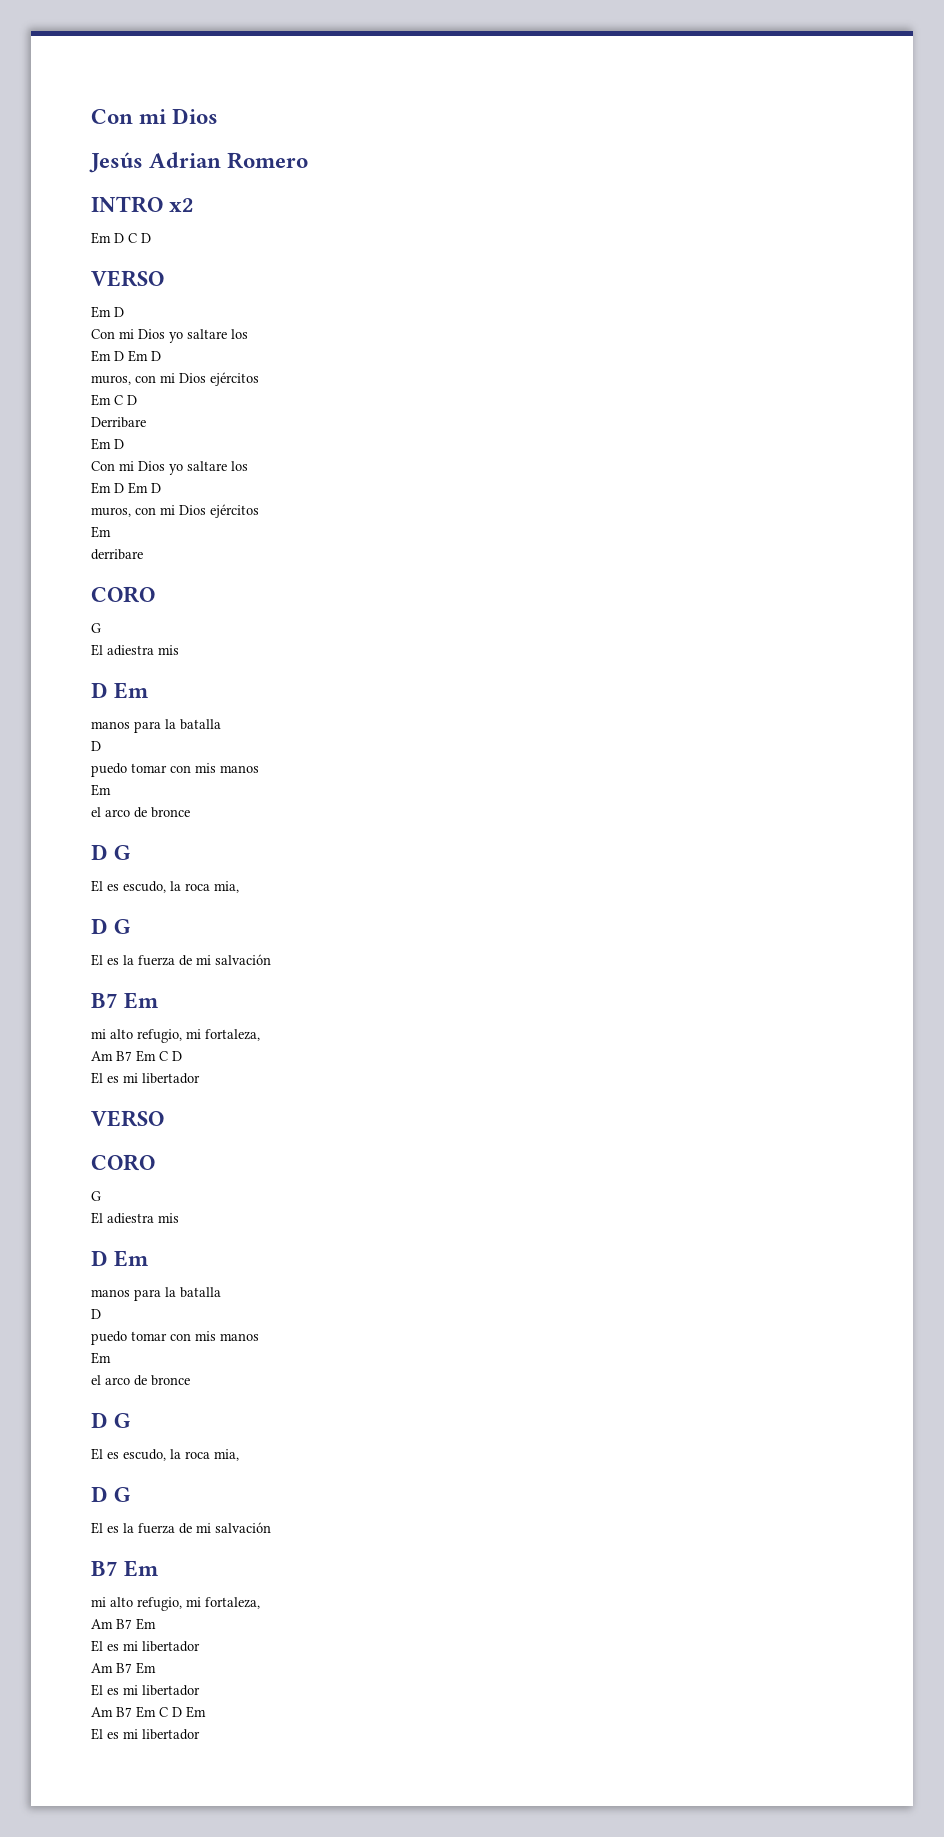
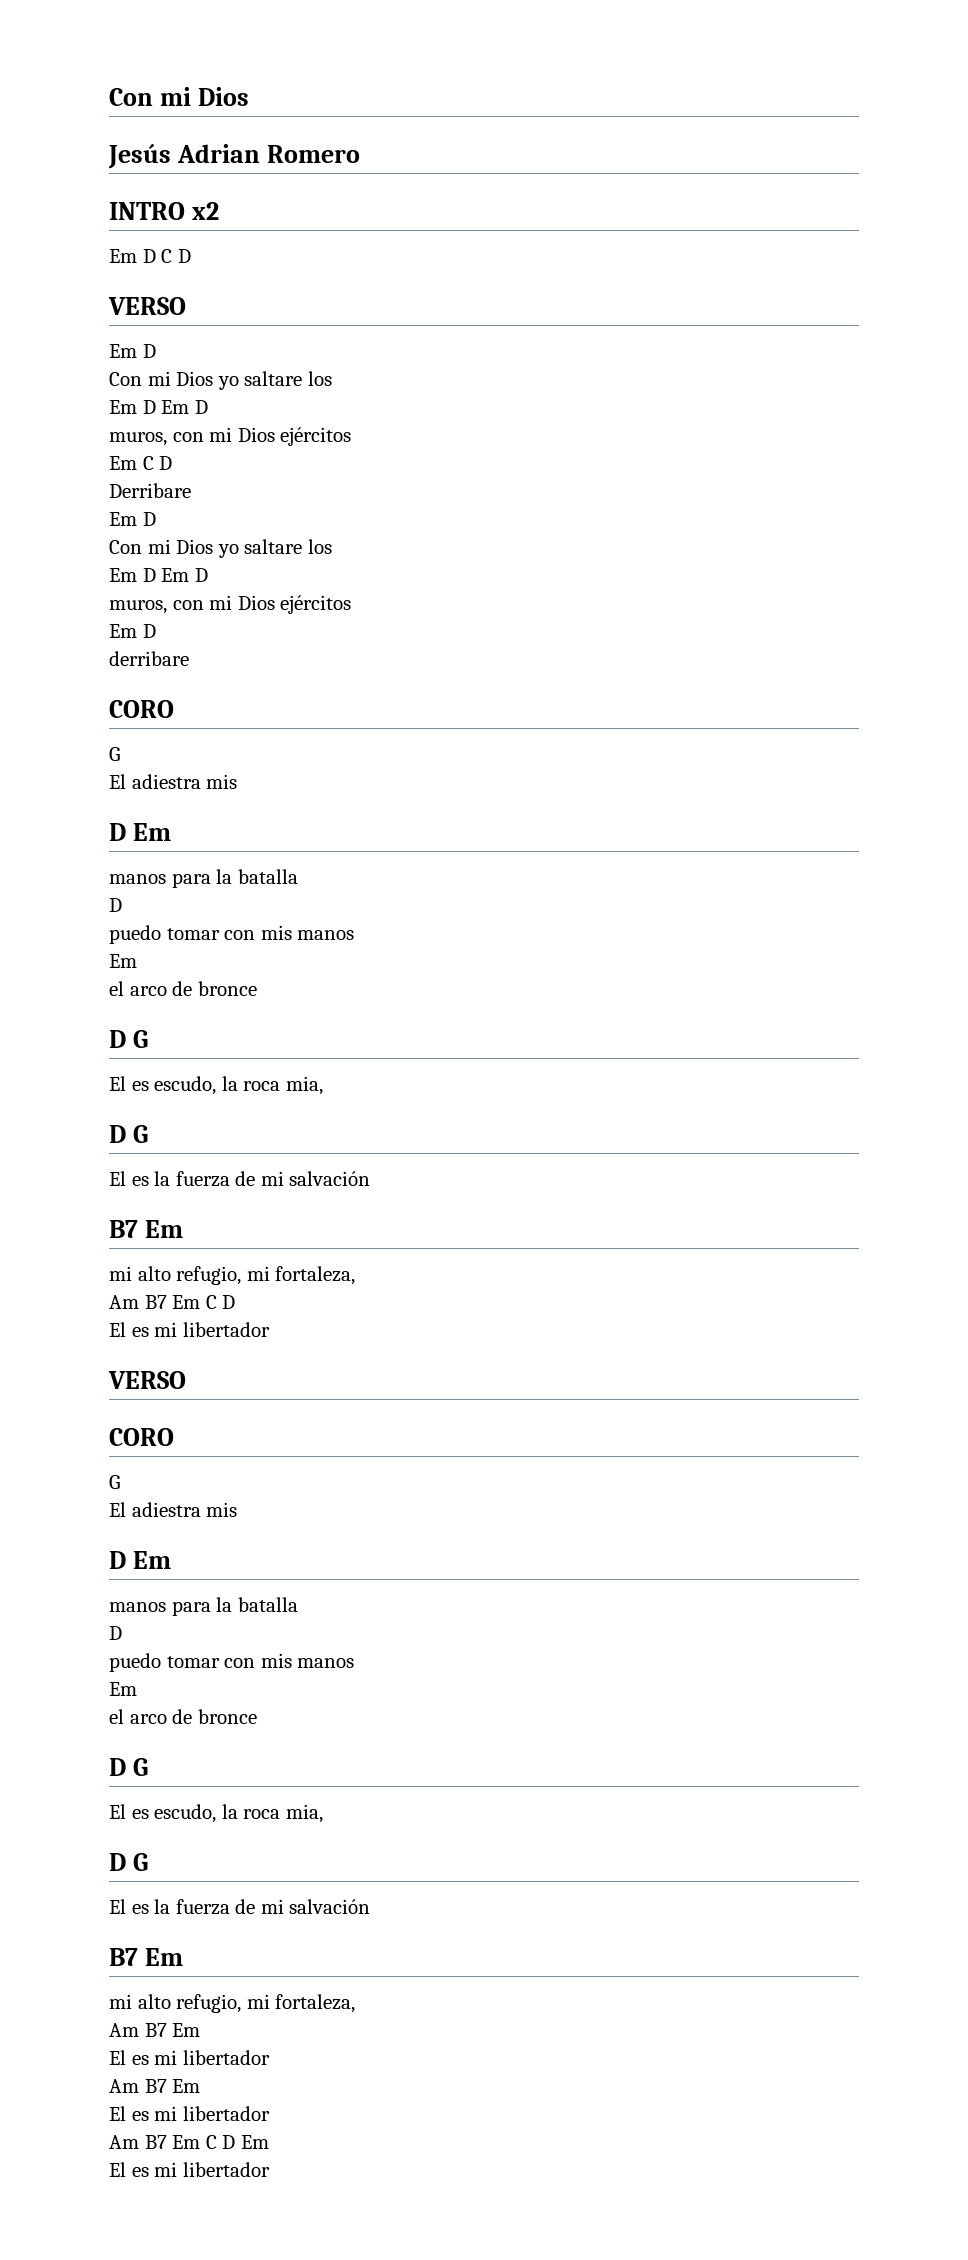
(111, 532) none -> [142,624,156,638] D

